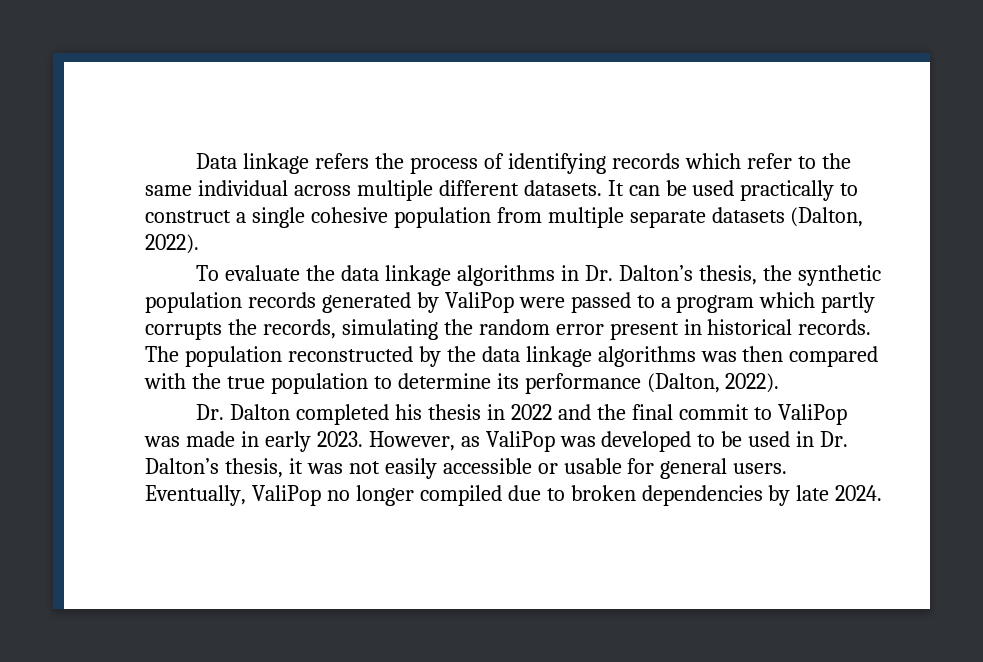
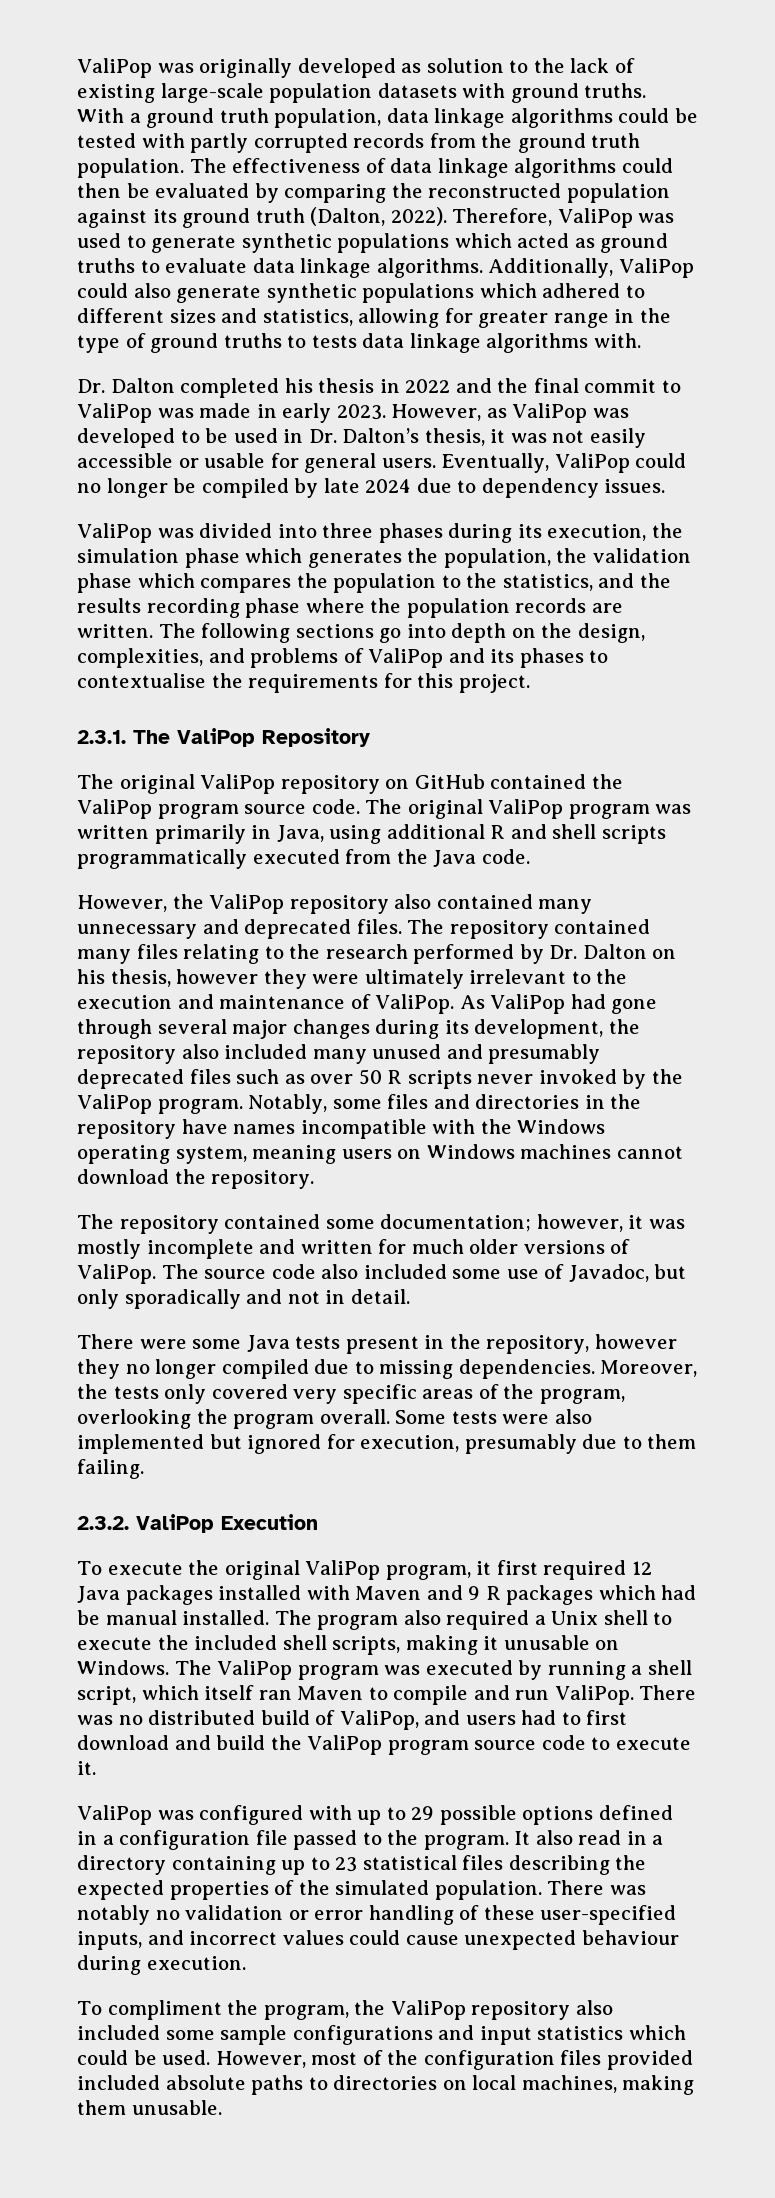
[196,153,851,174] [145,180,859,201] [145,207,864,228] [145,234,199,254] [196,265,881,286] [145,292,876,313] [145,319,872,340] [145,346,879,367] [144,373,780,394] Data linkage refers the process of identifying records which refer to the same individual across multiple different datasets. It can be used practically to construct a single cohesive population from multiple separate datasets (Dalton, 2022). // To evaluate the data linkage algorithms in Dr. Dalton’s thesis, the synthetic population records generated by ValiPop were passed to a program which partly corrupts the records, simulating the random error present in historical records. The population reconstructed by the data linkage algorithms was then compared with the true population to determine its performance (Dalton, 2022). -> [77,58,635,78] [77,83,647,103] [77,108,698,128] [77,133,641,153] [77,158,673,178] [77,183,670,203] [77,207,675,228] [77,233,669,253] [77,258,694,278] [77,283,645,303] [77,308,671,328] [77,333,641,353] ValiPop was originally developed as solution to the lack of existing large-scale population datasets with ground truths. With a ground truth population, data linkage algorithms could be tested with partly corrupted records from the ground truth population. The effectiveness of data linkage algorithms could then be evaluated by comparing the reconstructed population against its ground truth (Dalton, 2022). Therefore, ValiPop was used to generate synthetic populations which acted as ground truths to evaluate data linkage algorithms. Additionally, ValiPop could also generate synthetic populations which adhered to different sizes and statistics, allowing for greater range in the type of ground truths to tests data linkage algorithms with.
(321, 495) none -> [635,453,687,468] [77,478,666,498] [77,523,683,543] [77,548,691,568] [77,573,671,593] [77,598,623,618] [77,623,645,643] [77,648,609,668] [77,673,530,693] [77,728,370,747] [77,774,623,794] [77,799,692,819] [77,824,666,844] [77,849,530,869] [77,894,593,914] [77,919,651,939] [77,944,677,964] [77,969,628,989] [77,994,658,1014] [77,1019,640,1039] [77,1044,601,1064] [77,1069,683,1089] [77,1094,642,1114] [77,1119,606,1139] [77,1144,683,1164] [77,1169,315,1189] [77,1214,685,1234] [77,1239,631,1259] [77,1264,687,1284] [77,1289,410,1309] [77,1334,677,1354] [77,1359,120,1379] could no longer be compiled by late 2024 due to dependency issues. // ValiPop was divided into three phases during its execution, the simulation phase which generates the population, the validation phase which compares the population to the statistics, and the results recording phase where the population records are written. The following sections go into depth on the design, complexities, and problems of ValiPop and its phases to contextualise the requirements for this project. // 2.3.1. The ValiPop Repository // The original ValiPop repository on GitHub contained the ValiPop program source code. The original ValiPop program was written primarily in Java, using additional R and shell scripts programmatically executed from the Java code. // However, the ValiPop repository also contained many unnecessary and deprecated files. The repository contained many files relating to the research performed by Dr. Dalton on his thesis, however they were ultimately irrelevant to the execution and maintenance of ValiPop. As ValiPop had gone through several major changes during its development, the repository also included many unused and presumably deprecated files such as over 50 R scripts never invoked by the ValiPop program. Notably, some files and directories in the repository have names incompatible with the Windows operating system, meaning users on Windows machines cannot download the repository. // The repository contained some documentation; however, it was mostly incomplete and written for much older versions of ValiPop. The source code also included some use of Javadoc, but only sporadically and not in detail. // There were some Java tests present in the repository, however they
[570,485,883,506] broken dependencies by late 2024. -> [379,1359,698,1379] [77,1384,625,1404] [77,1409,592,1429] [77,1434,697,1454] [77,1459,144,1479] [77,1514,318,1533] [77,1560,652,1580] [77,1585,697,1605] [77,1610,673,1630] [77,1635,620,1655] [77,1660,692,1680] [77,1685,697,1705] [77,1710,628,1730] [77,1735,691,1755] [77,1761,96,1775] [77,1805,673,1825] [77,1830,664,1850] [77,1855,647,1875] [77,1880,646,1900] [77,1905,677,1925] [77,1930,679,1950] [77,1955,246,1975] [77,2000,613,2020] [77,2025,686,2045] [77,2050,693,2070] [77,2075,695,2095] [77,2100,222,2115] missing dependencies. Moreover, the tests only covered very specific areas of the program, overlooking the program overall. Some tests were also implemented but ignored for execution, presumably due to them failing. // 2.3.2. ValiPop Execution // To execute the original ValiPop program, it first required 12 Java packages installed with Maven and 9 R packages which had be manual installed. The program also required a Unix shell to execute the included shell scripts, making it unusable on Windows. The ValiPop program was executed by running a shell script, which itself ran Maven to compile and run ValiPop. There was no distributed build of ValiPop, and users had to first download and build the ValiPop program source code to execute it. // ValiPop was configured with up to 29 possible options defined in a configuration file passed to the program. It also read in a directory containing up to 23 statistical files describing the expected properties of the simulated population. There was notably no validation or error handling of these user-specified inputs, and incorrect values could cause unexpected behaviour during execution. // To compliment the program, the ValiPop repository also included some sample configurations and input statistics which could be used. However, most of the configuration files provided included absolute paths to directories on local machines, making them unusable.

